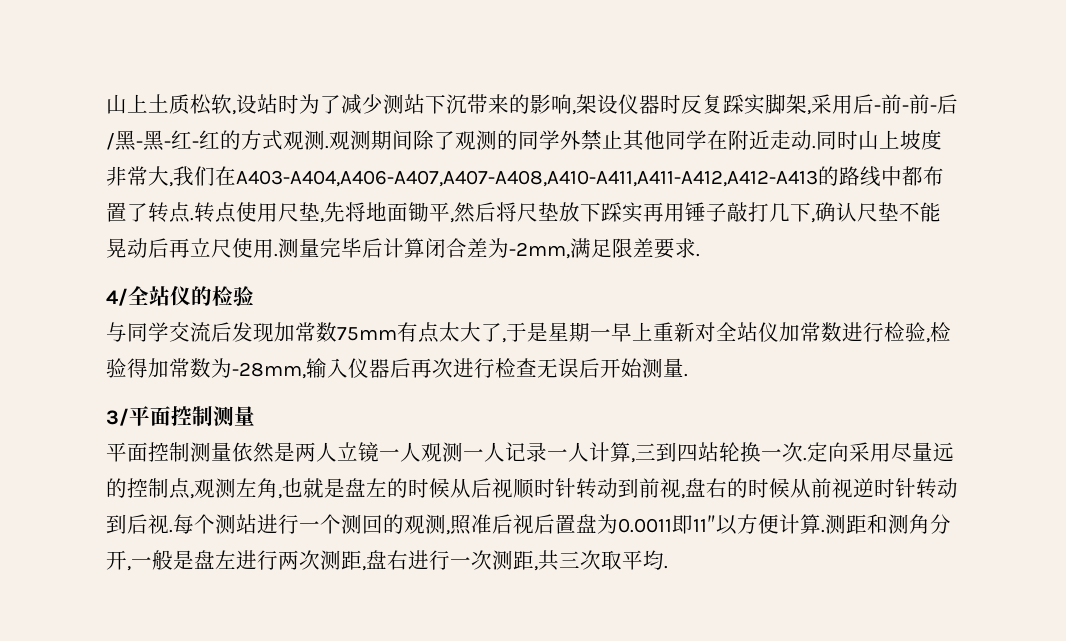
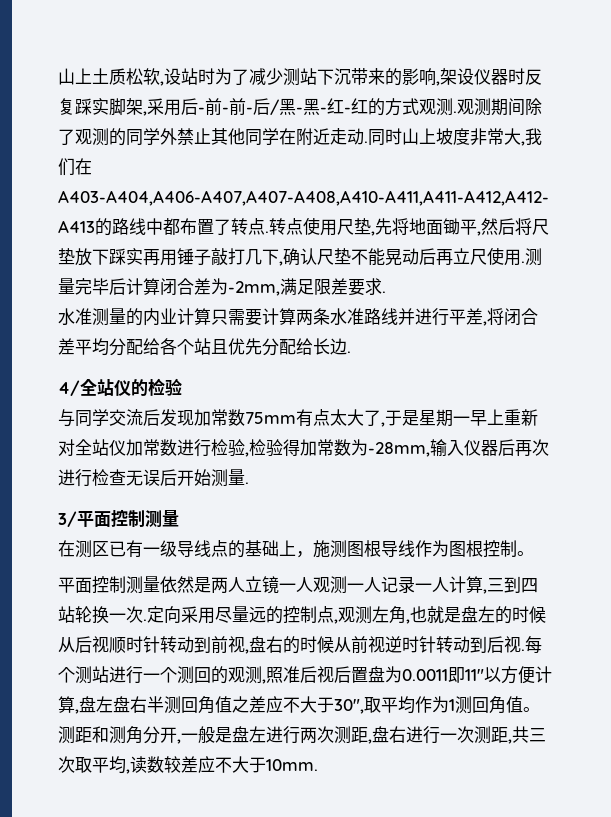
(700, 255) none -> [58,308,538,326] [58,338,351,356] // 水准测量的内业计算只需要计算两条水准路线并进行平差,将闭合差平均分配给各个站且优先分配给长边.
(255, 416) none -> [58,540,534,558] // 在测区已有一级导线点的基础上，施测图根导线作为图根控制。
[821,529,825,533] . -> [75,696,540,714] ,盘左盘右半测回角值之差应不大于30″,取平均作为1测回角值。
[664,565,668,569] . -> [126,756,318,774] ,读数较差应不大于10mm.

